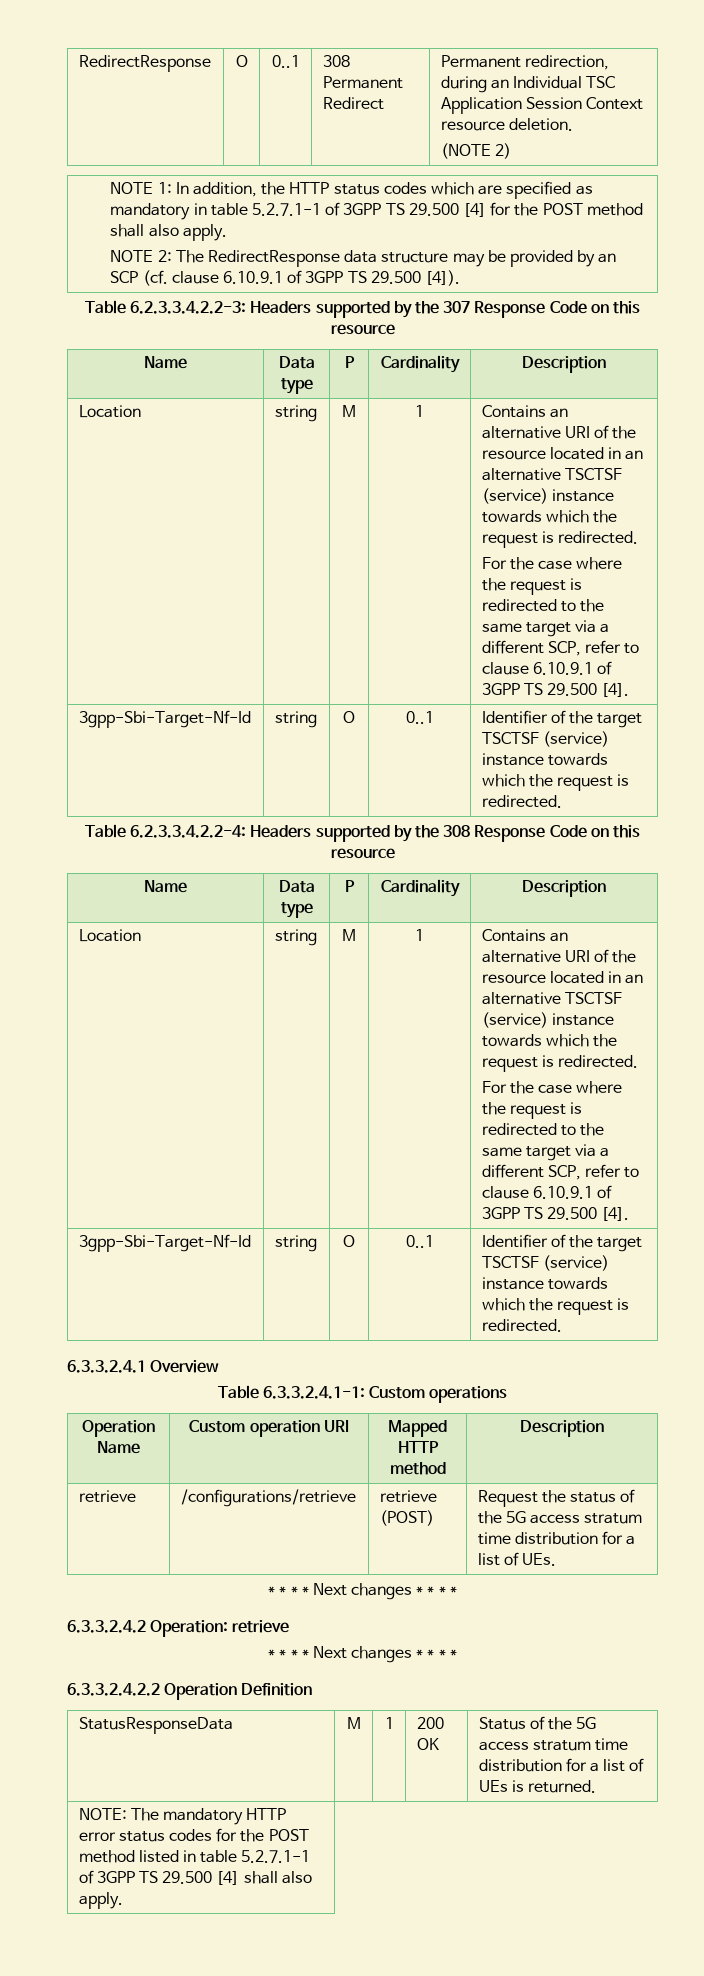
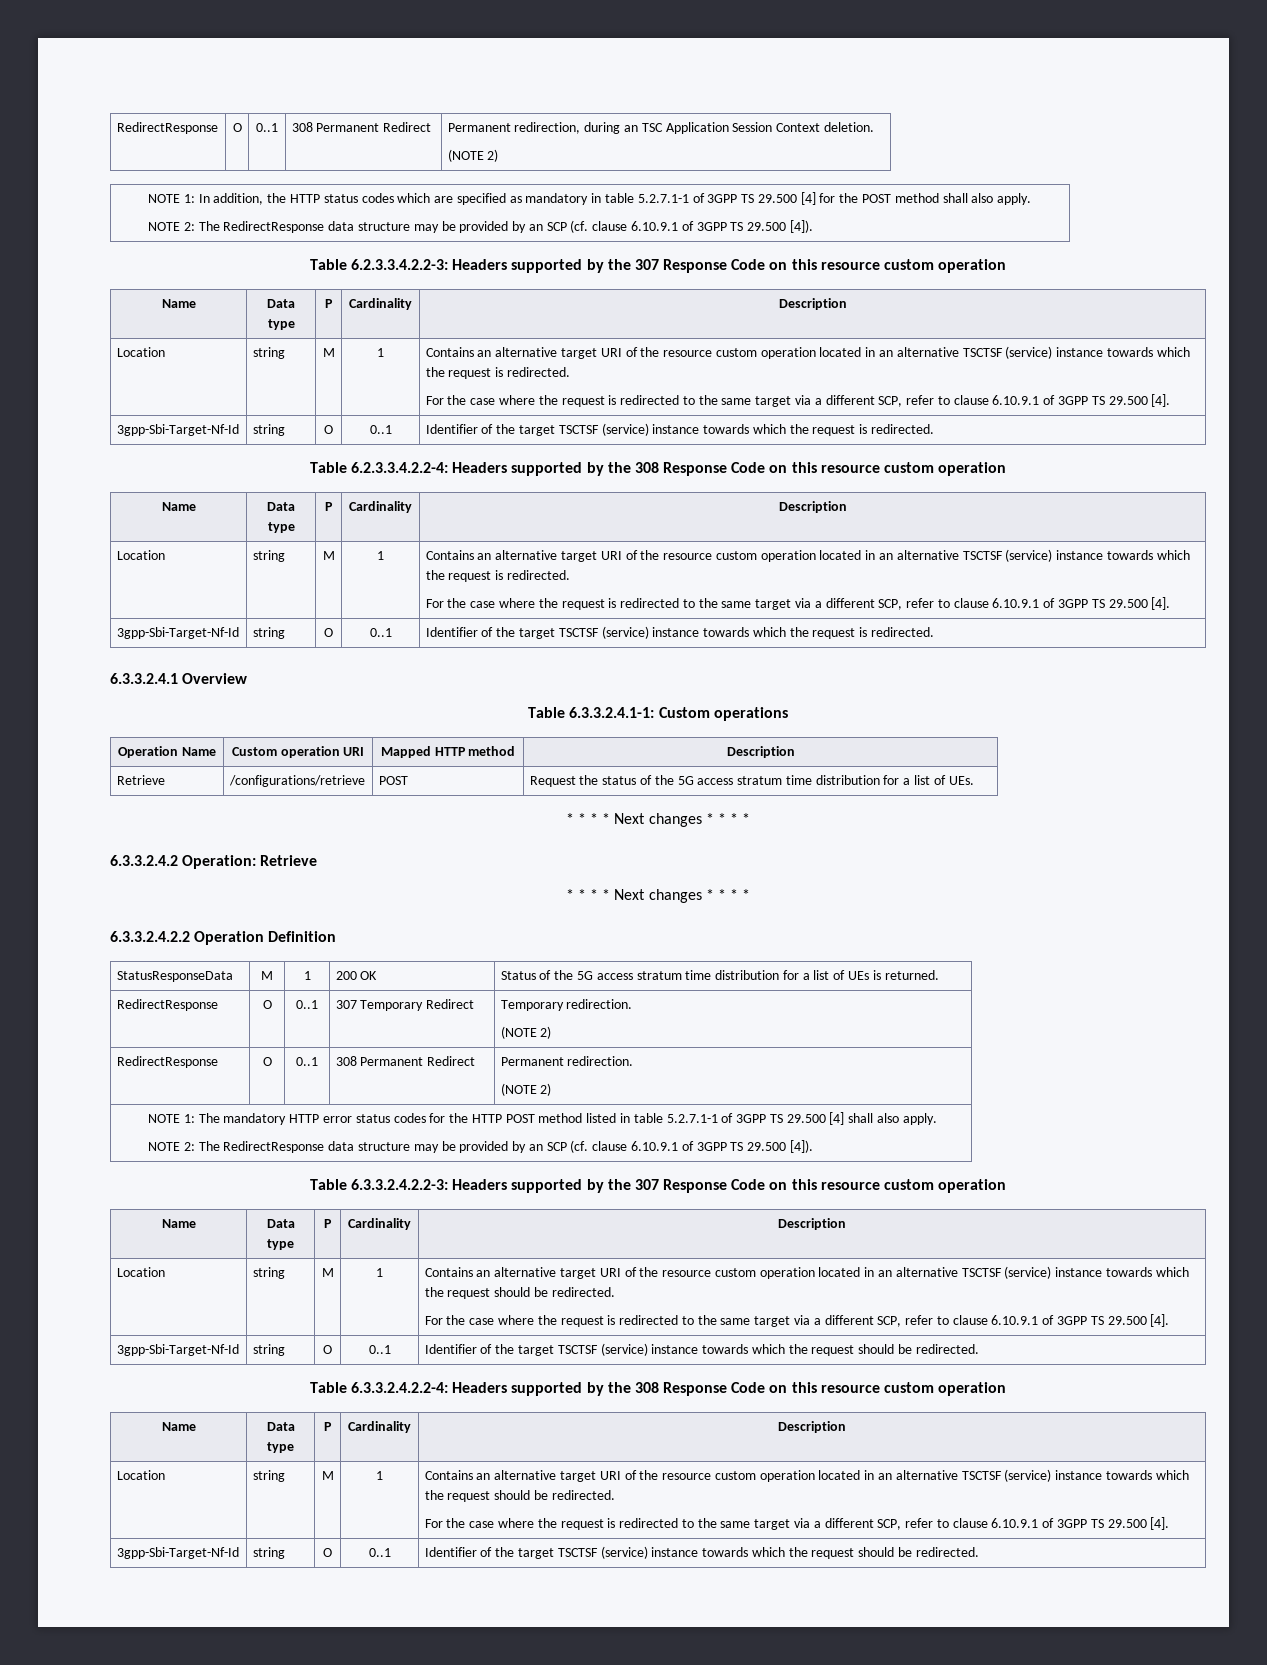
[513,76,583,89] Individual -> (639, 128) none
[440,121,505,131] resource -> (821, 127) none
(395, 329) none -> [884,259,1007,273] custom operation
[564,425,637,439] [481,450,546,460] URI of the resource -> [561,347,816,359] target URI of the resource custom operation
(395, 853) none -> [884,462,1007,476] custom operation
[564,949,637,963] [481,974,546,984] URI of the resource -> [561,550,816,562] target URI of the resource custom operation
[78,1490,136,1503] retrieve -> [116,775,165,785] Retrieve
[379,1490,437,1503] [379,1510,434,1526] retrieve (POST) -> [378,776,408,785] POST
[232,1620,290,1633] retrieve -> [260,855,318,866] Retrieve
[78,1808,127,1820] NOTE: -> [116,999,218,1011] [262,1000,272,1009] [296,1000,318,1009] [335,999,475,1011] [500,999,633,1011] [500,1026,552,1039] [116,1056,218,1068] [262,1057,272,1066] [296,1057,318,1066] [335,1056,476,1066] [500,1056,634,1066] [500,1083,552,1096] [148,1114,195,1123] RedirectResponse | O | 0..1 | 307 Temporary Redirect | Temporary redirection. // (NOTE 2) // RedirectResponse | O | 0..1 | 308 Permanent Redirect | Permanent redirection. // (NOTE 2) // NOTE 1:
(265, 1835) none -> [471,1114,502,1123] HTTP
(123, 1900) none -> [148,1140,813,1153] [309,1179,1007,1193] [161,1219,196,1228] [266,1219,295,1228] [267,1239,294,1250] [324,1219,332,1228] [348,1218,411,1230] [778,1218,846,1230] [116,1267,165,1277] [252,1267,285,1279] [321,1268,334,1277] [376,1268,383,1277] [424,1266,1189,1279] [424,1287,615,1299] [424,1314,1170,1327] [116,1344,239,1356] [252,1344,285,1356] [323,1345,332,1354] [368,1345,391,1354] [424,1343,979,1356] [309,1382,1007,1396] [161,1422,196,1431] [266,1422,295,1431] [267,1442,294,1453] [324,1422,332,1431] [348,1421,411,1433] [778,1421,846,1433] [116,1470,165,1480] [252,1470,285,1482] [321,1471,334,1480] [376,1471,383,1480] [424,1469,1189,1482] [424,1490,615,1502] [424,1517,1170,1530] [116,1547,239,1559] [252,1547,285,1559] [323,1548,332,1557] [368,1548,391,1557] [424,1546,979,1559] // NOTE 2: The RedirectResponse data structure may be provided by an SCP (cf. clause 6.10.9.1 of 3GPP TS 29.500 [4]). // Table 6.3.3.2.4.2.2-3: Headers supported by the 307 Response Code on this resource custom operation // Name | Data type | P | Cardinality | Description // Location | string | M | 1 | Contains an alternative target URI of the resource custom operation located in an alternative TSCTSF (service) instance towards which the request should be redirected. // For the case where the request is redirected to the same target via a different SCP, refer to clause 6.10.9.1 of 3GPP TS 29.500 [4]. // 3gpp-Sbi-Target-Nf-Id | string | O | 0..1 | Identifier of the target TSCTSF (service) instance towards which the request should be redirected. // Table 6.3.3.2.4.2.2-4: Headers supported by the 308 Response Code on this resource custom operation // Name | Data type | P | Cardinality | Description // Location | string | M | 1 | Contains an alternative target URI of the resource custom operation located in an alternative TSCTSF (service) instance towards which the request should be redirected. // For the case where the request is redirected to the same target via a different SCP, refer to clause 6.10.9.1 of 3GPP TS 29.500 [4]. // 3gpp-Sbi-Target-Nf-Id | string | O | 0..1 | Identifier of the target TSCTSF (service) instance towards which the request should be redirected.

